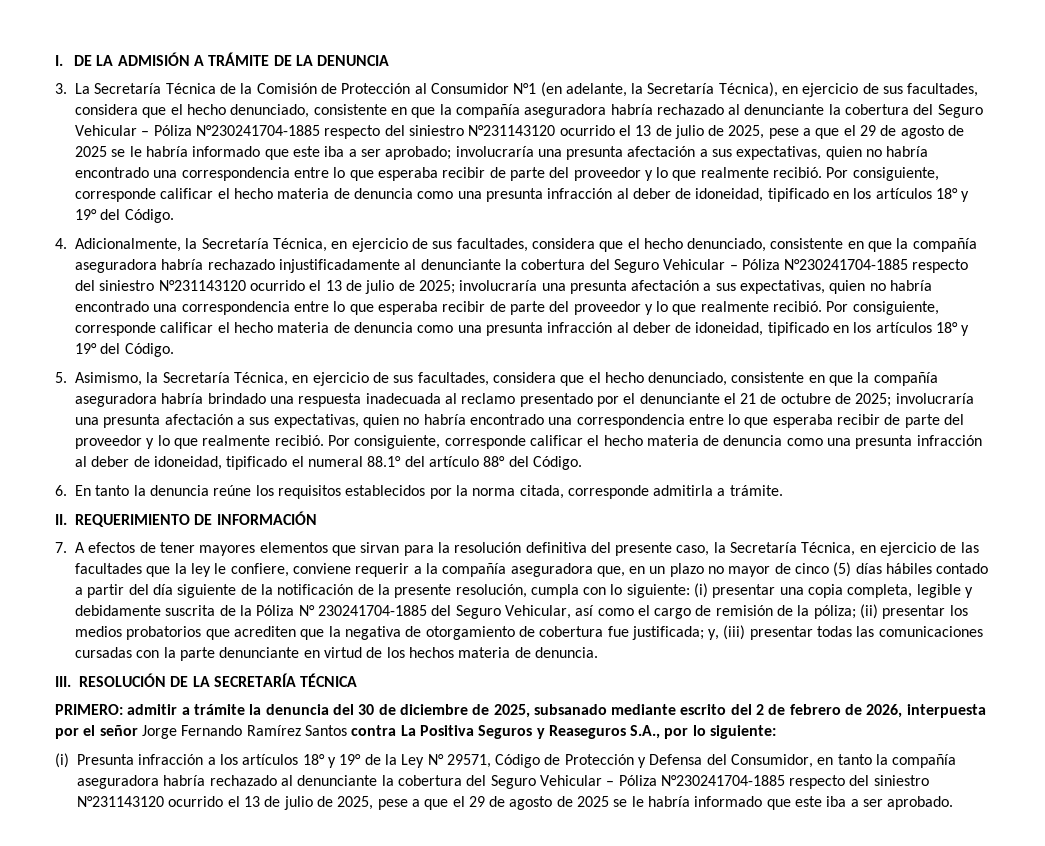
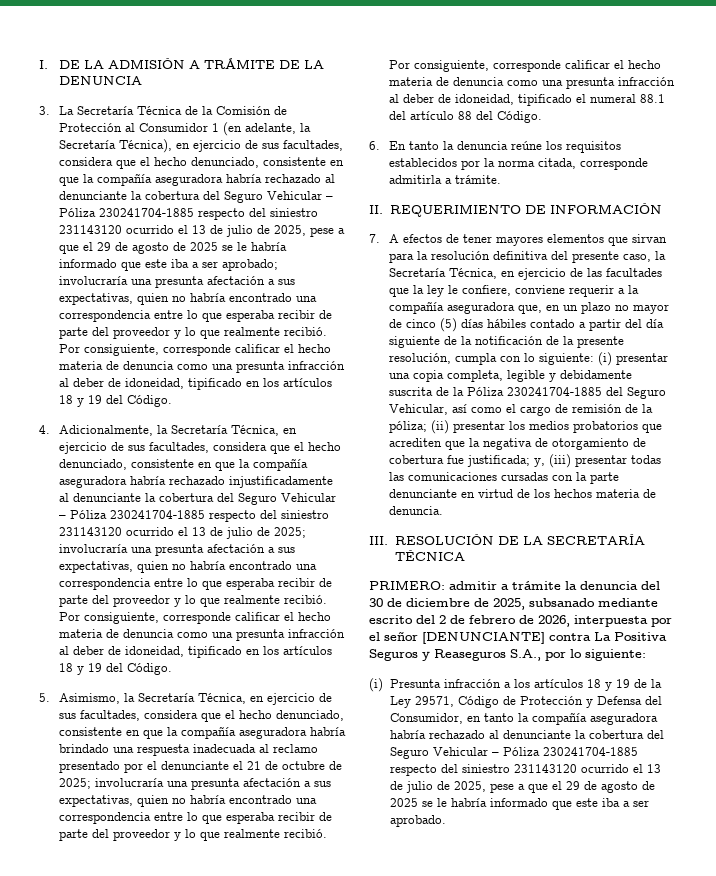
[513,83,537,94] N°1 -> [212,123,220,132] 1
[195,125,556,139] N°230241704-1885 respecto del siniestro N°231143120 -> [99,208,319,220] [59,225,123,234] 230241704-1885 respecto del siniestro 231143120
[936,188,970,202] [75,209,97,220] 18° y 19° -> [59,395,103,407] 18 y 19
[784,259,969,273] [75,280,246,291] N°230241704-1885 respecto del siniestro N°231143120 -> [110,510,330,522] [59,527,123,536] 230241704-1885 respecto del siniestro 231143120
[936,322,970,336] [75,343,97,354] 18° y 19° -> [59,663,103,675] 18 y 19
[367,456,402,467] 88.1° -> [640,94,666,103] 88.1
[483,456,506,467] 88° -> [458,111,473,120] 88
[298,605,315,616] N° -> (505, 391) none
[141,725,347,739] Jorge Fernando Ramírez Santos -> [422,632,545,644] [DENUNCIANTE]
[302,754,362,768] 18° y 19° -> [586,679,630,691] 18 y 19
[427,754,444,765] N° -> (411, 702) none
[660,775,929,789] [77,796,164,807] N°230241704-1885 respecto del siniestro N°231143120 -> [542,747,638,756] [389,764,577,776] 230241704-1885 respecto del siniestro 231143120

